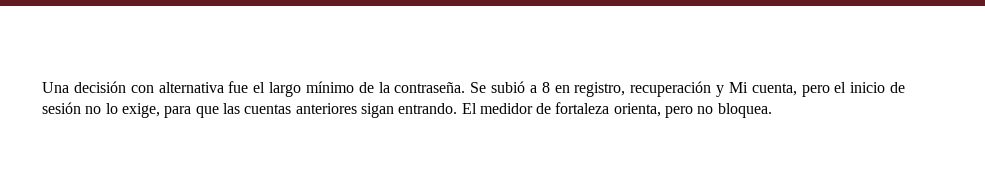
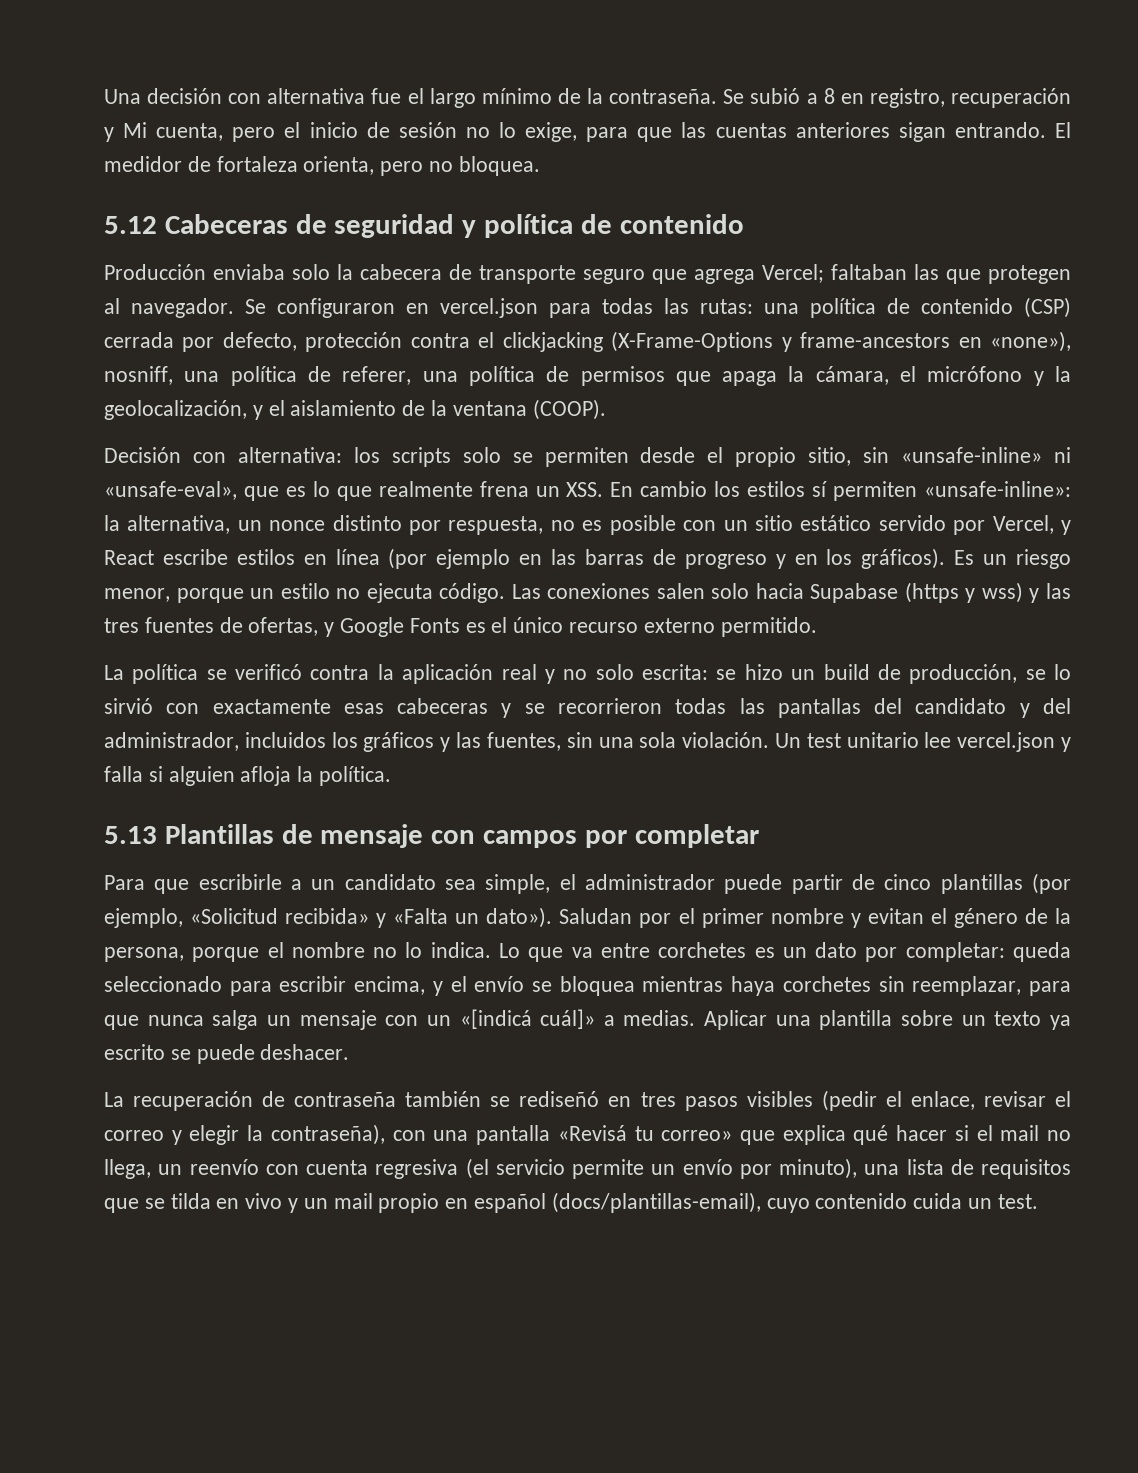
(772, 110) none -> [104,214,744,238] [104,264,1071,284] [104,297,1071,318] [104,331,1071,352] [104,366,1071,386] [104,399,606,420] [104,447,1071,467] [104,481,1071,501] [104,515,1071,535] [104,548,1072,569] [104,582,1071,603] [104,617,817,637] [104,664,1071,684] [104,698,1072,718] [104,732,1071,752] [104,766,392,786] [104,824,759,848] [104,873,1072,894] [104,907,1071,928] [104,942,1071,962] [104,976,1071,996] [104,1009,1071,1030] [104,1044,350,1064] [104,1090,1072,1111] [104,1124,1071,1145] [104,1158,1071,1179] [104,1192,1038,1213] // 5.12 Cabeceras de seguridad y política de contenido // Producción enviaba solo la cabecera de transporte seguro que agrega Vercel; faltaban las que protegen al navegador. Se configuraron en vercel.json para todas las rutas: una política de contenido (CSP) cerrada por defecto, protección contra el clickjacking (X-Frame-Options y frame-ancestors en «none»), nosniff, una política de referer, una política de permisos que apaga la cámara, el micrófono y la geolocalización, y el aislamiento de la ventana (COOP). // Decisión con alternativa: los scripts solo se permiten desde el propio sitio, sin «unsafe-inline» ni «unsafe-eval», que es lo que realmente frena un XSS. En cambio los estilos sí permiten «unsafe-inline»: la alternativa, un nonce distinto por respuesta, no es posible con un sitio estático servido por Vercel, y React escribe estilos en línea (por ejemplo en las barras de progreso y en los gráficos). Es un riesgo menor, porque un estilo no ejecuta código. Las conexiones salen solo hacia Supabase (https y wss) y las tres fuentes de ofertas, y Google Fonts es el único recurso externo permitido. // La política se verificó contra la aplicación real y no solo escrita: se hizo un build de producción, se lo sirvió con exactamente esas cabeceras y se recorrieron todas las pantallas del candidato y del administrador, incluidos los gráficos y las fuentes, sin una sola violación. Un test unitario lee vercel.json y falla si alguien afloja la política. // 5.13 Plantillas de mensaje con campos por completar // Para que escribirle a un candidato sea simple, el administrador puede partir de cinco plantillas (por ejemplo, «Solicitud recibida» y «Falta un dato»). Saludan por el primer nombre y evitan el género de la persona, porque el nombre no lo indica. Lo que va entre corchetes es un dato por completar: queda seleccionado para escribir encima, y el envío se bloquea mientras haya corchetes sin reemplazar, para que nunca salga un mensaje con un «[indicá cuál]» a medias. Aplicar una plantilla sobre un texto ya escrito se puede deshacer. // La recuperación de contraseña también se rediseñó en tres pasos visibles (pedir el enlace, revisar el correo y elegir la contraseña), con una pantalla «Revisá tu correo» que explica qué hacer si el mail no llega, un reenvío con cuenta regresiva (el servicio permite un envío por minuto), una lista de requisitos que se tilda en vivo y un mail propio en español (docs/plantillas-email), cuyo contenido cuida un test.

